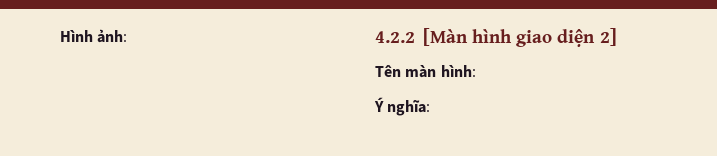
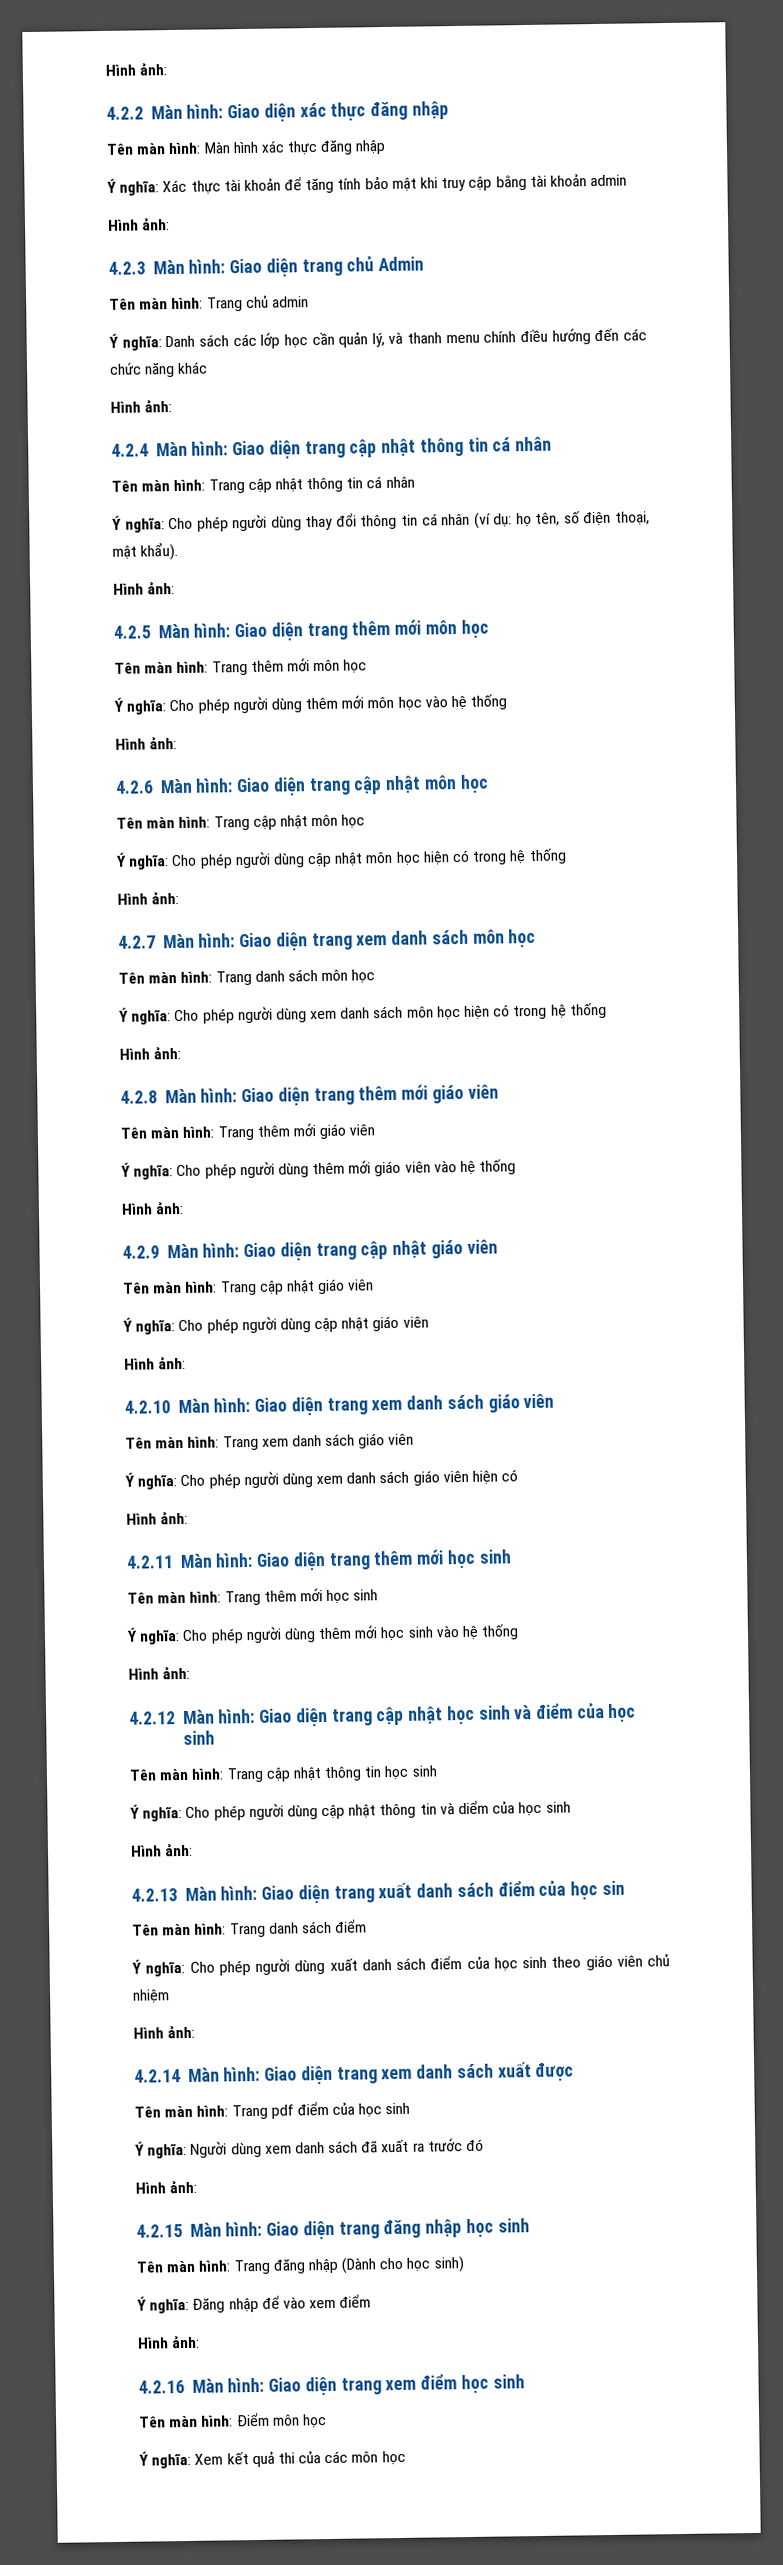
[423,28,617,47] [375,65,476,78] [374,97,431,116] [Màn hình giao diện 2] // Tên màn hình: // Ý nghĩa: -> [150,101,449,122] [106,139,387,156] [107,174,628,196] [107,218,171,231] [108,256,425,277] [109,295,309,312] [109,327,647,351] [109,361,209,378] [110,400,173,413] [111,436,553,459] [111,476,415,494] [112,510,650,533] [112,542,179,561] [113,581,176,595] [113,619,489,641] [114,658,368,676] [114,693,508,715] [115,736,178,750] [115,774,489,796] [116,814,366,831] [116,847,567,870] [117,891,180,905] [118,928,537,951] [118,969,376,986] [119,1001,607,1025] [119,1046,182,1060] [120,1084,499,1106] [120,1123,376,1141] [121,1158,517,1180] [121,1201,185,1215] [122,1239,498,1261] [122,1278,375,1296] [123,1315,429,1335] [124,1356,187,1370] [124,1393,555,1416] [125,1433,415,1451] [125,1469,519,1490] [126,1511,189,1525] [126,1549,511,1571] [127,1588,379,1606] [127,1623,520,1645] [128,1666,191,1680] [129,1702,637,1727] [182,1730,215,1746] [129,1765,437,1783] [130,1800,571,1822] [130,1843,194,1857] [131,1880,625,1904] [132,1919,368,1938] [132,1954,670,1977] [132,1989,170,2004] [133,2025,196,2039] [134,2062,575,2085] [134,2101,411,2120] [135,2138,485,2159] [135,2180,198,2194] [136,2218,530,2240] [136,2256,464,2275] [137,2294,372,2314] [137,2335,201,2349] [138,2373,525,2396] [139,2412,327,2429] [139,2450,406,2469] Màn hình: Giao diện xác thực đăng nhập // Tên màn hình: Màn hình xác thực đăng nhập // Ý nghĩa: Xác thực tài khoản để tăng tính bảo mật khi truy cập bằng tài khoản admin // Hình ảnh: // 4.2.3 Màn hình: Giao diện trang chủ Admin // Tên màn hình: Trang chủ admin // Ý nghĩa: Danh sách các lớp học cần quản lý, và thanh menu chính điều hướng đến các chức năng khác // Hình ảnh: // 4.2.4 Màn hình: Giao diện trang cập nhật thông tin cá nhân // Tên màn hình: Trang cập nhật thông tin cá nhân // Ý nghĩa: Cho phép người dùng thay đổi thông tin cá nhân (ví dụ: họ tên, số điện thoại, mật khẩu). // Hình ảnh: // 4.2.5 Màn hình: Giao diện trang thêm mới môn học // Tên màn hình: Trang thêm mới môn học // Ý nghĩa: Cho phép người dùng thêm mới môn học vào hệ thống // Hình ảnh: // 4.2.6 Màn hình: Giao diện trang cập nhật môn học // Tên màn hình: Trang cập nhật môn học // Ý nghĩa: Cho phép người dùng cập nhật môn học hiện có trong hệ thống // Hình ảnh: // 4.2.7 Màn hình: Giao diện trang xem danh sách môn học // Tên màn hình: Trang danh sách môn học // Ý nghĩa: Cho phép người dùng xem danh sách môn học hiện có trong hệ thống // Hình ảnh: // 4.2.8 Màn hình: Giao diện trang thêm mới giáo viên // Tên màn hình: Trang thêm mới giáo viên // Ý nghĩa: Cho phép người dùng thêm mới giáo viên vào hệ thống // Hình ảnh: // 4.2.9 Màn hình: Giao diện trang cập nhật giáo viên // Tên màn hình: Trang cập nhật giáo viên // Ý nghĩa: Cho phép người dùng cập nhật giáo viên // Hình ảnh: // 4.2.10 Màn hình: Giao diện trang xem danh sách giáo viên // Tên màn hình: Trang xem danh sách giáo viên // Ý nghĩa: Cho phép người dùng xem danh sách giáo viên hiện có // Hình ảnh: // 4.2.11 Màn hình: Giao diện trang thêm mới học sinh // Tên màn hình: Trang thêm mới học sinh // Ý nghĩa: Cho phép người dùng thêm mới học sinh vào hệ thống // Hình ảnh: // 4.2.12 Màn hình: Giao diện trang cập nhật học sinh và điểm của học sinh // Tên màn hình: Trang cập nhật thông tin học sinh // Ý nghĩa: Cho phép người dùng cập nhật thông tin và diểm của học sinh // Hình ảnh: // 4.2.13 Màn hình: Giao diện trang xuất danh sách điểm của học sin // Tên màn hình: Trang danh sách điểm // Ý nghĩa: Cho phép người dùng xuất danh sách điểm của học sinh theo giáo viên chủ nhiệm // Hình ảnh: // 4.2.14 Màn hình: Giao diện trang xem danh sách xuất được // Tên màn hình: Trang pdf điểm của học sinh // Ý nghĩa: Người dùng xem danh sách đã xuất ra trước đó // Hình ảnh: // 4.2.15 Màn hình: Giao diện trang đăng nhập học sinh // Tên màn hình: Trang đăng nhập (Dành cho học sinh) // Ý nghĩa: Đăng nhập để vào xem điểm // Hình ảnh: // 4.2.16 Màn hình: Giao diện trang xem điểm học sinh // Tên màn hình: Điểm môn học // Ý nghĩa: Xem kết quả thi của các môn học

